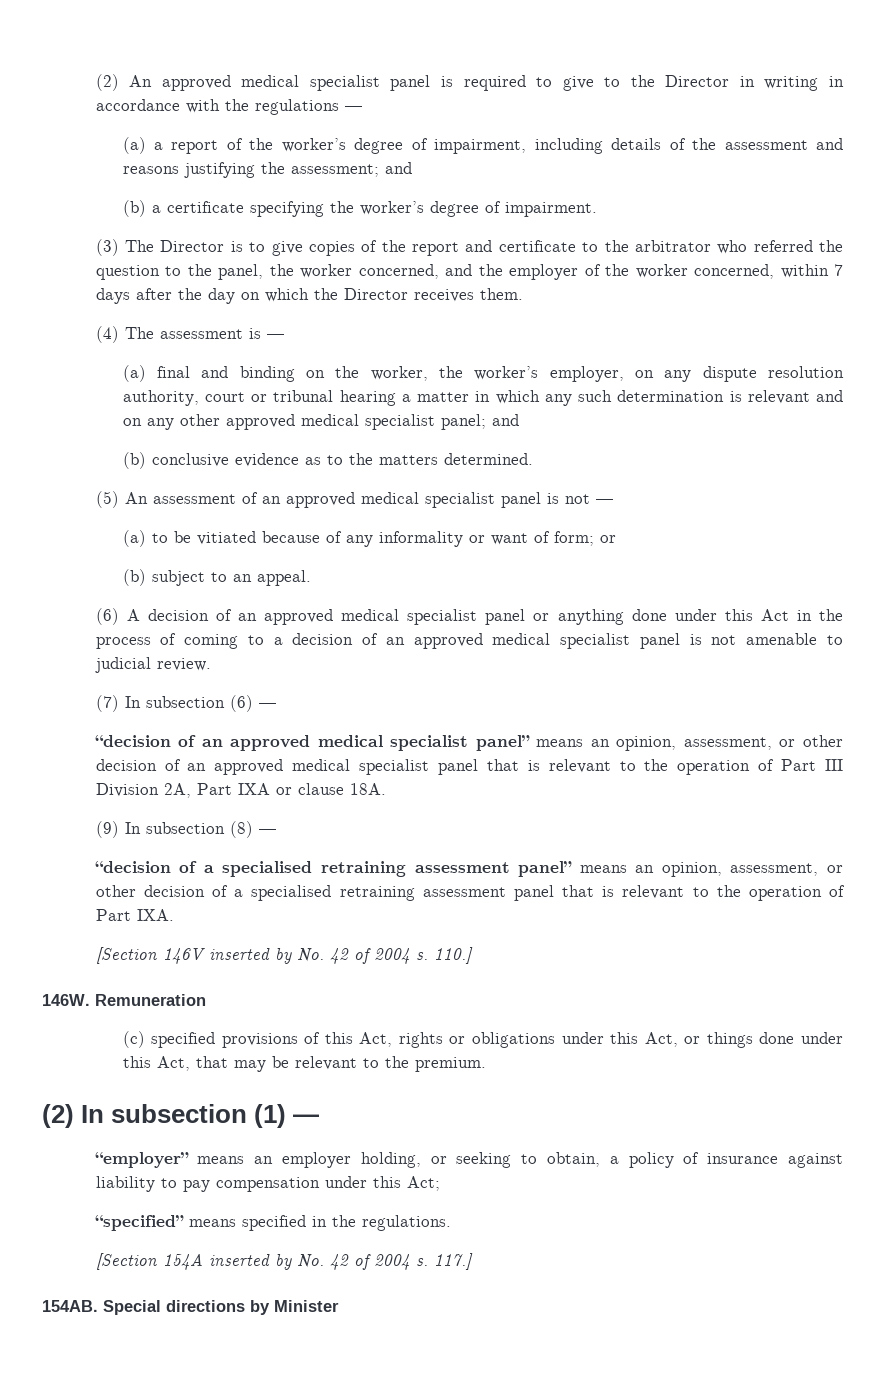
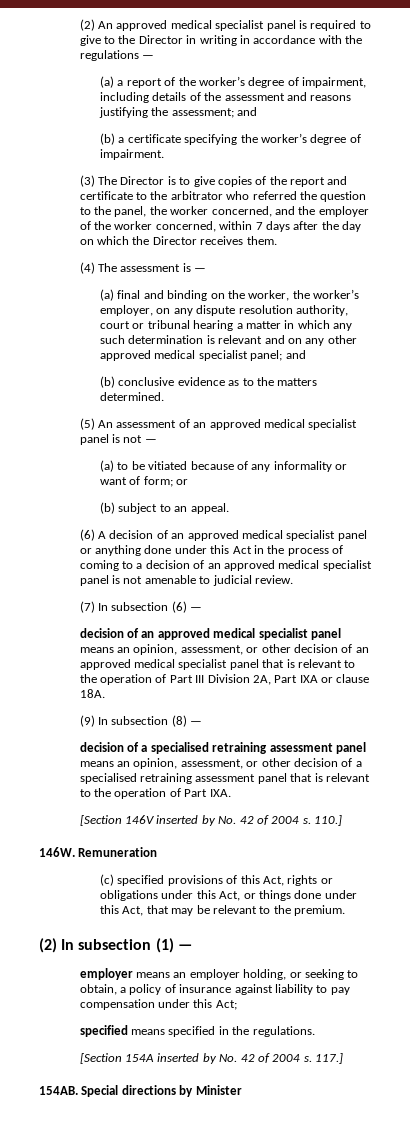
[94,735,530,751] “decision of an approved medical specialist panel” -> [79,628,341,640] decision of an approved medical specialist panel
[94,861,573,877] “decision of a specialised retraining assessment panel” -> [79,742,366,754] decision of a specialised retraining assessment panel
[94,1152,189,1168] “employer” -> [79,968,133,980] employer
[94,1215,184,1231] “specified” -> [79,1025,128,1037] specified

